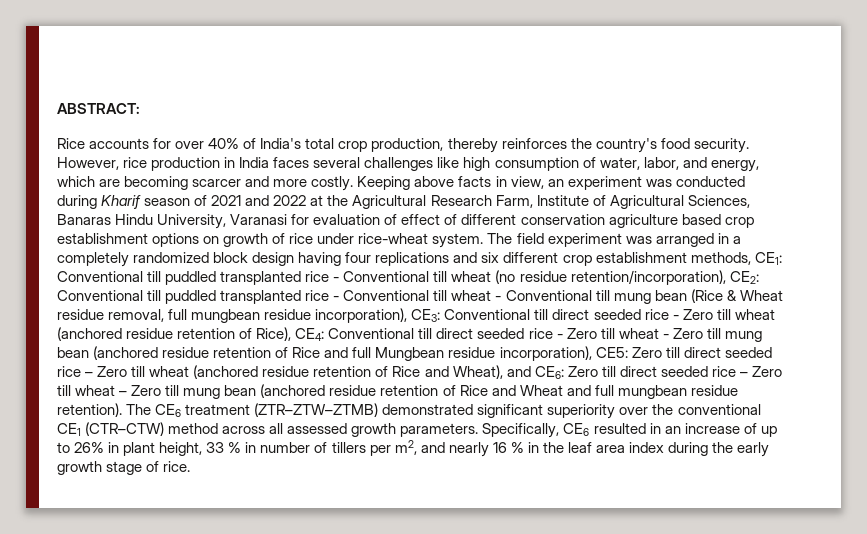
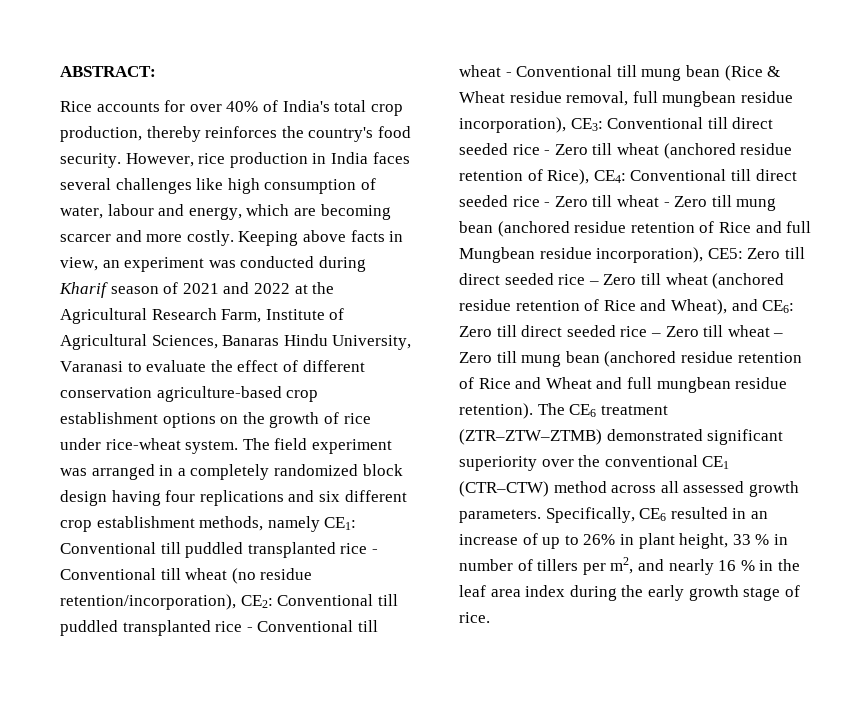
[643,157,679,170] labor, -> [107,204,154,216] labour
[291,214,398,225] for evaluation of -> [127,360,233,372] to evaluate the
[608,214,721,228] agriculture based -> [156,386,282,402] agriculture-based
(220, 240) none -> [242,412,265,424] the
(751, 258) none -> [267,516,320,532] namely

